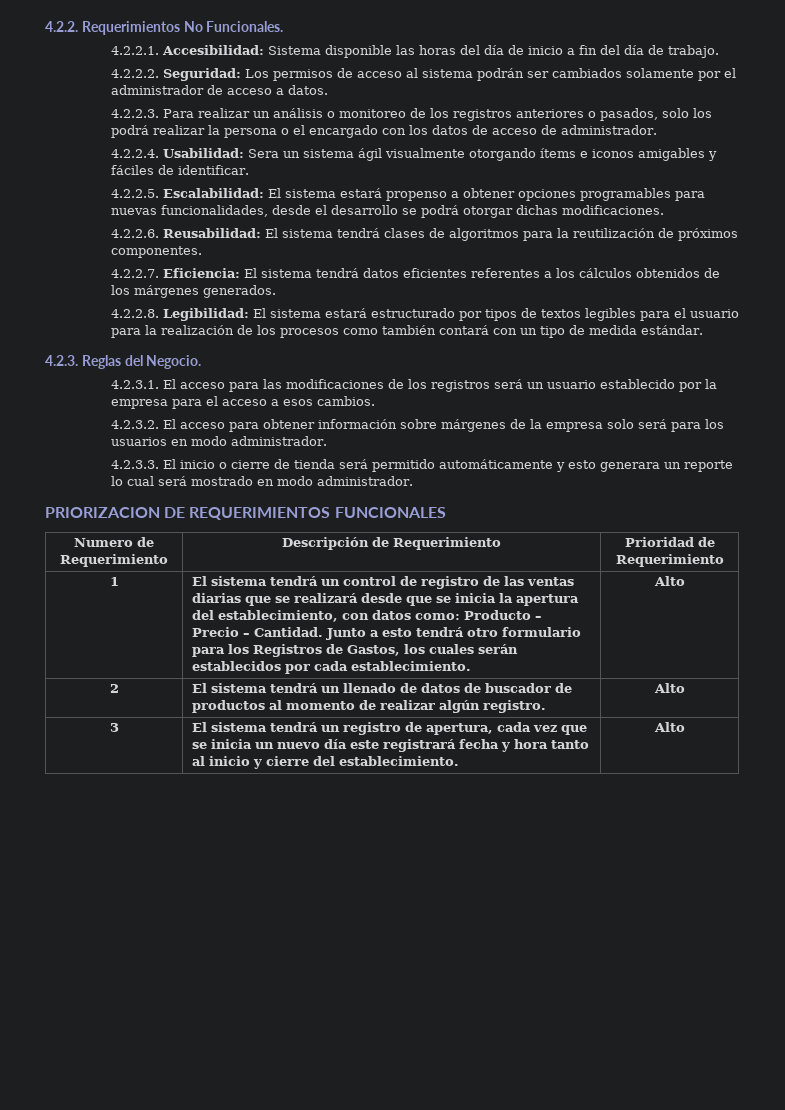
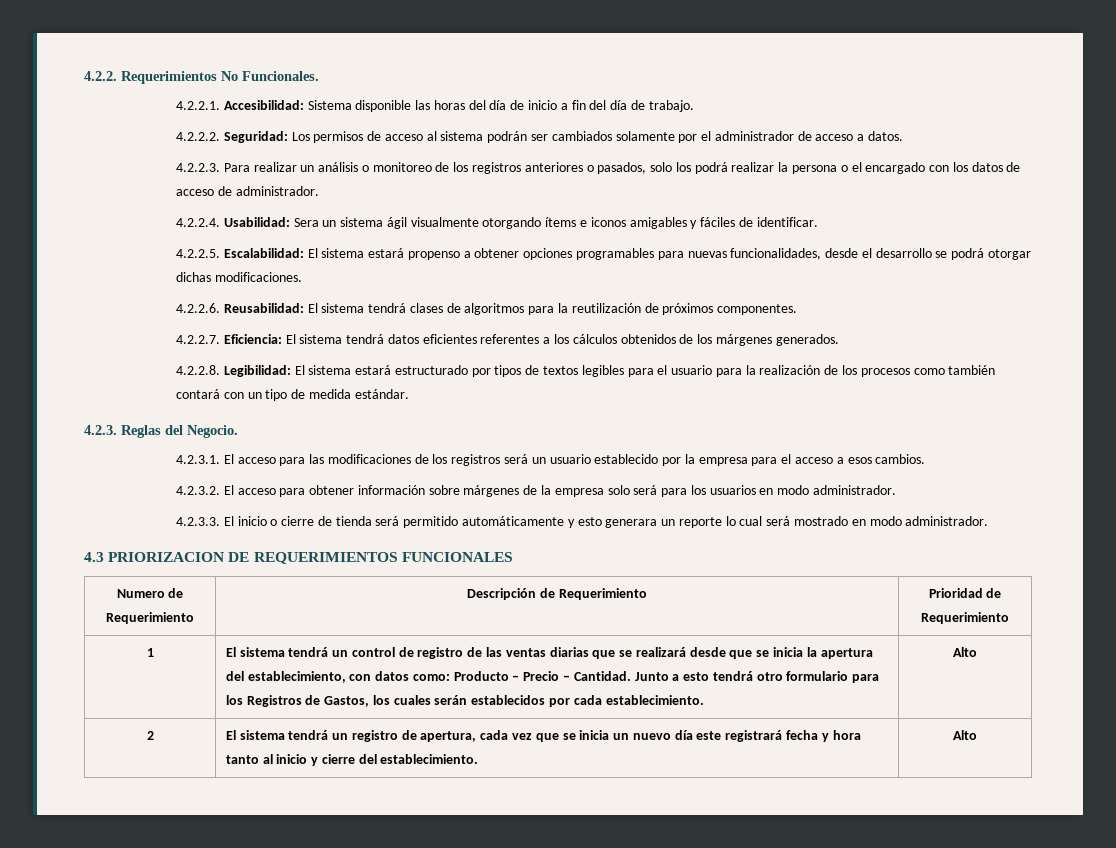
(414, 481) none -> [84,552,104,562] 4.3
[192,683,573,693] [192,700,547,713] [653,683,685,693] [109,723,119,732] | El sistema tendrá un llenado de datos de buscador de productos al momento de realizar algún registro. | Alto // 3 -> (154, 735) none

